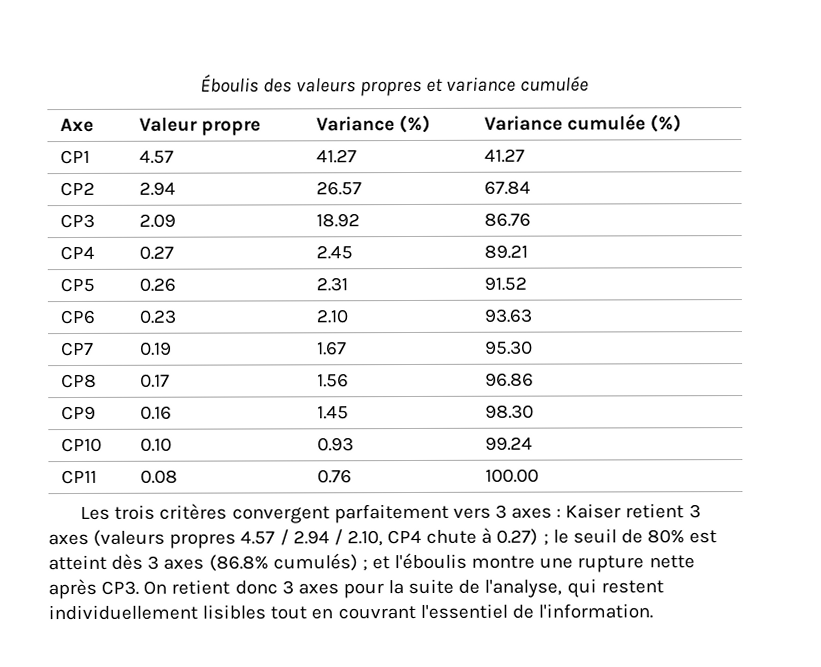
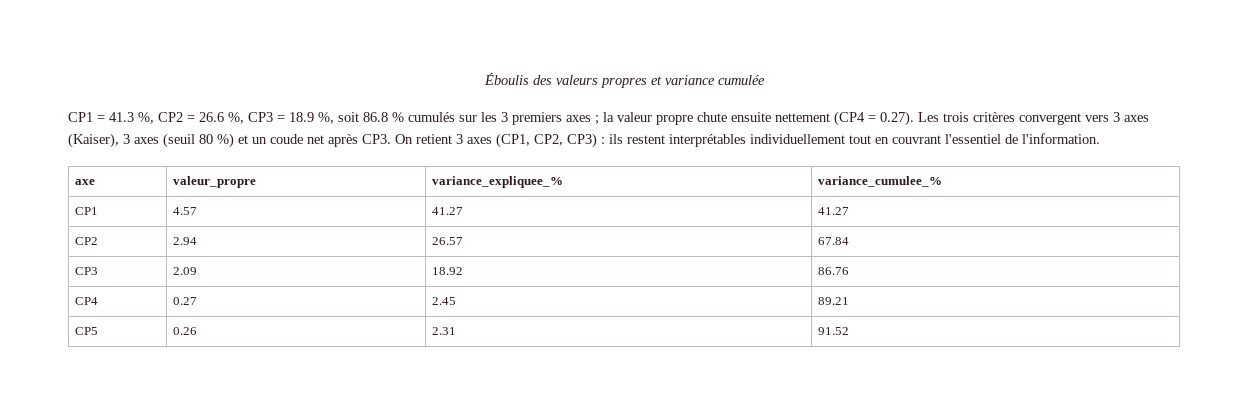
[60,117,95,133] [139,116,262,136] [316,114,432,134] [484,114,683,133] // Axe | Valeur propre | Variance (%) | Variance cumulée (%) -> [68,111,1149,126] [68,133,1100,148] [74,179,95,185] [172,176,256,188] [431,176,563,188] [817,176,942,187] // CP1 = 41.3 %, CP2 = 26.6 %, CP3 = 18.9 %, soit 86.8 % cumulés sur les 3 premiers axes ; la valeur propre chute ensuite nettement (CP4 = 0.27). Les trois critères convergent vers 3 axes (Kaiser), 3 axes (seuil 80 %) et un coude net après CP3. On retient 3 axes (CP1, CP2, CP3) : ils restent interprétables individuellement tout en couvrant l'essentiel de l'information. // axe | valeur_propre | variance_expliquee_% | variance_cumulee_%
[60,309,96,325] [139,309,177,324] [316,309,349,324] [484,308,533,323] [61,341,95,357] [140,341,173,356] [317,341,348,356] [485,340,534,355] [61,373,98,389] [140,373,171,388] [317,373,350,388] [485,372,535,387] [61,405,97,421] [140,405,173,420] [317,405,350,420] [485,404,535,419] [61,437,103,453] [140,437,173,452] [317,437,355,452] [485,436,534,451] [61,469,98,485] [140,469,179,484] [317,469,353,484] [485,468,540,483] [80,503,701,524] [48,527,718,549] [48,552,695,573] [48,578,664,600] [48,603,653,621] // CP6 | 0.23 | 2.10 | 93.63 // CP7 | 0.19 | 1.67 | 95.30 // CP8 | 0.17 | 1.56 | 96.86 // CP9 | 0.16 | 1.45 | 98.30 // CP10 | 0.10 | 0.93 | 99.24 // CP11 | 0.08 | 0.76 | 100.00 // Les trois critères convergent parfaitement vers 3 axes : Kaiser retient 3 axes (valeurs propres 4.57 / 2.94 / 2.10, CP4 chute à 0.27) ; le seuil de 80% est atteint dès 3 axes (86.8% cumulés) ; et l'éboulis montre une rupture nette après CP3. On retient donc 3 axes pour la suite de l'analyse, qui restent individuellement lisibles tout en couvrant l'essentiel de l'information. -> (849, 331) none

